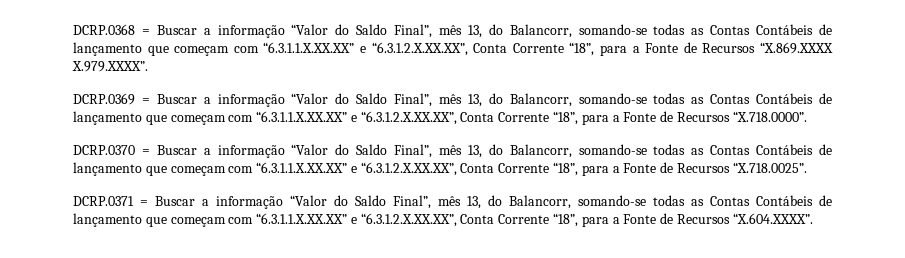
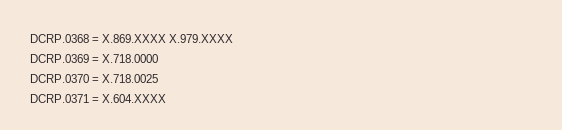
[156,24,833,38] [73,42,834,56] [72,61,148,72] [73,93,833,107] [73,111,807,125] [73,144,833,158] [73,162,807,176] [73,195,832,209] [73,213,813,227] Buscar a informação “Valor do Saldo Final”, mês 13, do Balancorr, somando-se todas as Contas Contábeis de lançamento que começam com “6.3.1.1.X.XX.XX” e “6.3.1.2.X.XX.XX”, Conta Corrente “18”, para a Fonte de Recursos “X.869.XXXX X.979.XXXX”. // DCRP.0369 = Buscar a informação “Valor do Saldo Final”, mês 13, do Balancorr, somando-se todas as Contas Contábeis de lançamento que começam com “6.3.1.1.X.XX.XX” e “6.3.1.2.X.XX.XX”, Conta Corrente “18”, para a Fonte de Recursos “X.718.0000”. // DCRP.0370 = Buscar a informação “Valor do Saldo Final”, mês 13, do Balancorr, somando-se todas as Contas Contábeis de lançamento que começam com “6.3.1.1.X.XX.XX” e “6.3.1.2.X.XX.XX”, Conta Corrente “18”, para a Fonte de Recursos “X.718.0025”. // DCRP.0371 = Buscar a informação “Valor do Saldo Final”, mês 13, do Balancorr, somando-se todas as Contas Contábeis de lançamento que começam com “6.3.1.1.X.XX.XX” e “6.3.1.2.X.XX.XX”, Conta Corrente “18”, para a Fonte de Recursos “X.604.XXXX”. -> [102,34,234,43] [30,54,159,63] [30,74,159,83] [30,94,167,103] X.869.XXXX X.979.XXXX // DCRP.0369 = X.718.0000 // DCRP.0370 = X.718.0025 // DCRP.0371 = X.604.XXXX

